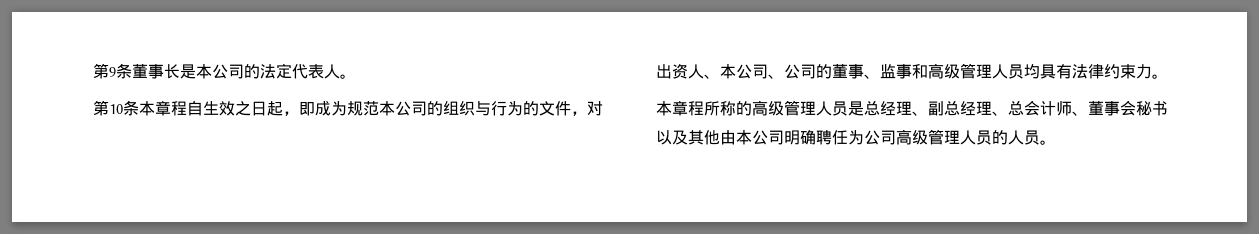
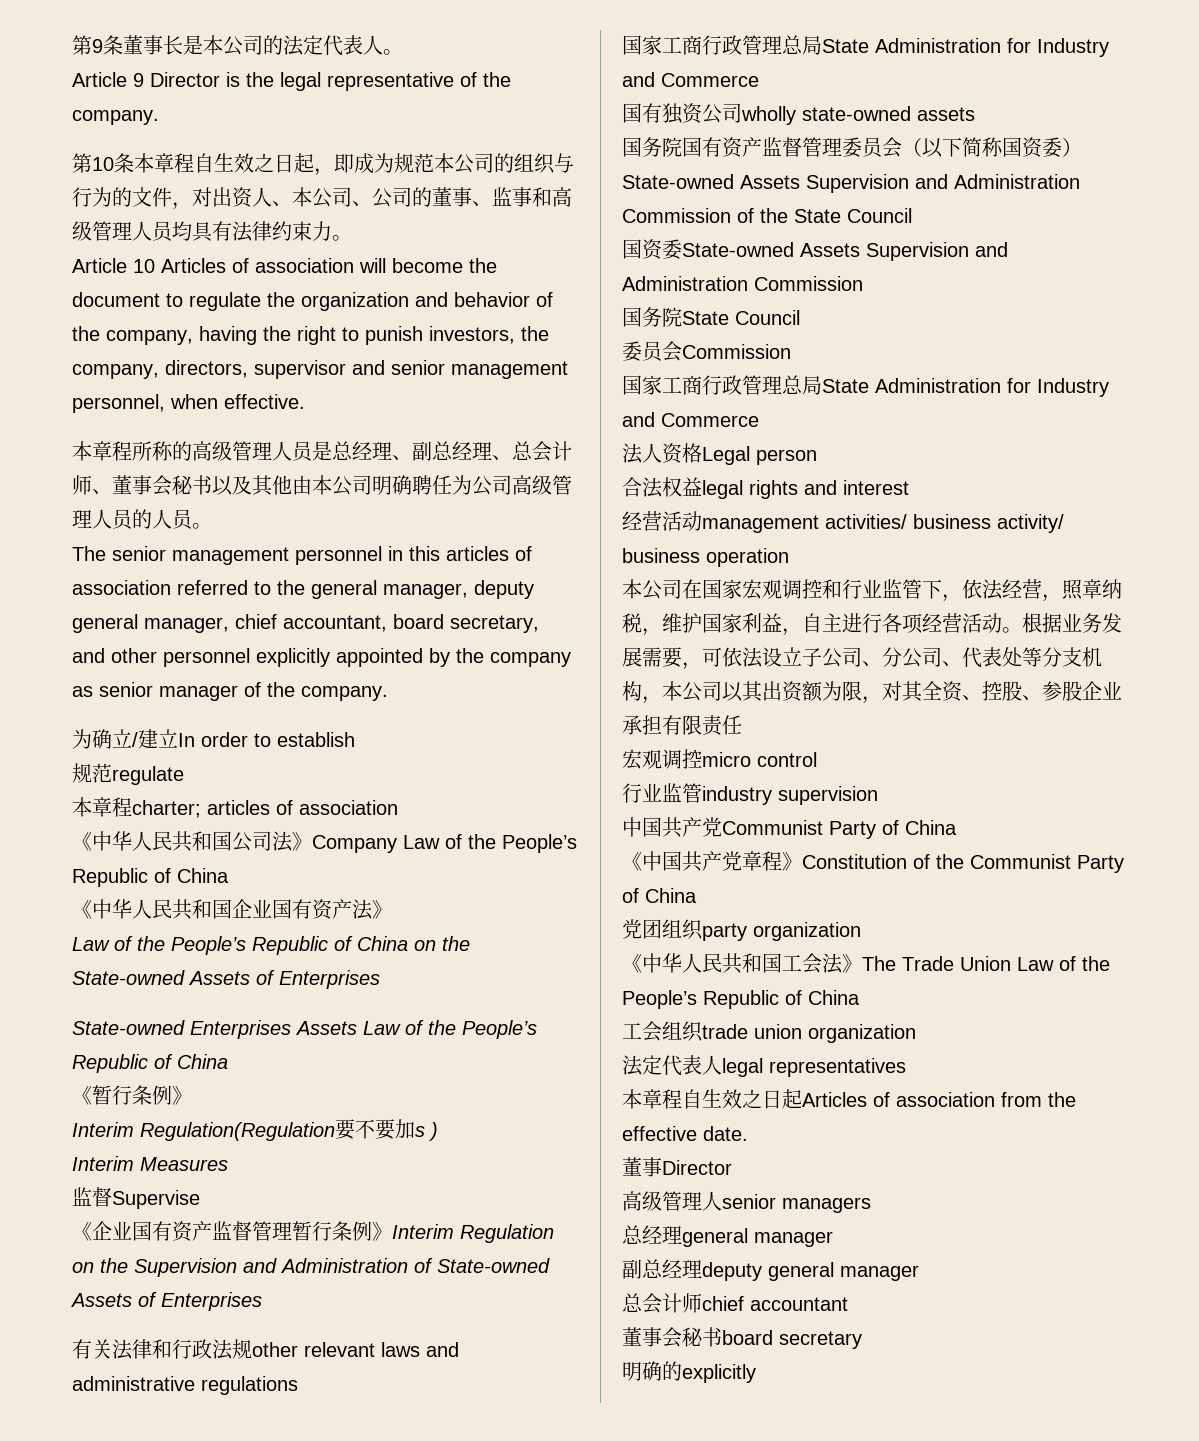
(356, 76) none -> [72,72,511,91] [72,110,159,125] // Article 9 Director is the legal representative of the company.
(1168, 76) none -> [72,258,497,273] [72,292,553,311] [72,326,549,345] [72,360,568,379] [72,394,305,413] // Article 10 Articles of association will become the document to regulate the organization and behavior of the company, having the right to punish investors, the company, directors, supervisor and senior management personnel, when effective.
(1056, 142) none -> [72,546,532,565] [72,580,534,599] [72,614,539,633] [72,648,571,667] [72,682,388,701] [72,729,355,749] [72,763,184,785] [72,797,398,818] [72,831,577,853] [72,868,229,887] [72,899,392,920] [72,936,470,955] [72,970,380,989] [72,1020,537,1039] [72,1054,228,1073] [72,1085,192,1105] [72,1119,438,1141] [72,1156,228,1171] [72,1187,200,1209] [72,1221,554,1243] [72,1258,550,1277] [71,1292,262,1311] [72,1339,459,1360] [72,1376,298,1395] [622,35,1109,57] [622,72,759,87] [622,103,975,125] [622,137,1082,158] [622,174,1080,193] [622,208,912,223] [622,239,1008,261] [622,276,863,291] [622,307,800,327] [622,341,791,362] [622,375,1109,397] [622,412,759,427] [622,443,817,465] [622,477,909,499] [622,511,1064,533] [622,548,789,567] [622,579,1122,602] [622,613,1122,636] [622,647,1102,670] [622,681,1122,704] [622,715,742,736] [622,749,817,770] [622,783,878,805] [622,817,957,839] [622,851,1124,873] [622,888,697,903] [622,919,861,941] [622,953,1110,974] [622,990,860,1009] [622,1021,916,1043] [622,1055,906,1077] [622,1089,1076,1109] [622,1126,748,1141] [622,1157,732,1177] [622,1191,871,1213] [622,1225,833,1247] [622,1259,919,1281] [622,1293,848,1314] [622,1327,862,1349] [622,1361,756,1383] // The senior management personnel in this articles of association referred to the general manager, deputy general manager, chief accountant, board secretary, and other personnel explicitly appointed by the company as senior manager of the company. // 为确立/建立In order to establish // 规范regulate // 本章程charter; articles of association // 《中华人民共和国公司法》Company Law of the People’s Republic of China // 《中华人民共和国企业国有资产法》 // Law of the People’s Republic of China on the State-owned Assets of Enterprises // State-owned Enterprises Assets Law of the People’s Republic of China // 《暂行条例》 // Interim Regulation(Regulation要不要加s ) // Interim Measures // 监督Supervise // 《企业国有资产监督管理暂行条例》Interim Regulation on the Supervision and Administration of State-owned Assets of Enterprises // 有关法律和行政法规other relevant laws and administrative regulations // 国家工商行政管理总局State Administration for Industry and Commerce // 国有独资公司wholly state-owned assets // 国务院国有资产监督管理委员会（以下简称国资委）State-owned Assets Supervision and Administration Commission of the State Council // 国资委State-owned Assets Supervision and Administration Commission // 国务院State Council // 委员会Commission // 国家工商行政管理总局State Administration for Industry and Commerce // 法人资格Legal person // 合法权益legal rights and interest // 经营活动management activities/ business activity/ business operation // 本公司在国家宏观调控和行业监管下，依法经营，照章纳税，维护国家利益，自主进行各项经营活动。根据业务发展需要，可依法设立子公司、分公司、代表处等分支机构，本公司以其出资额为限，对其全资、控股、参股企业承担有限责任 // 宏观调控micro control // 行业监管industry supervision // 中国共产党Communist Party of China // 《中国共产党章程》Constitution of the Communist Party of China // 党团组织party organization // 《中华人民共和国工会法》The Trade Union Law of the People’s Republic of China // 工会组织trade union organization // 法定代表人legal representatives // 本章程自生效之日起Articles of association from the effective date. // 董事Director // 高级管理人senior managers // 总经理general manager // 副总经理deputy general manager // 总会计师chief accountant // 董事会秘书board secretary // 明确的explicitly

